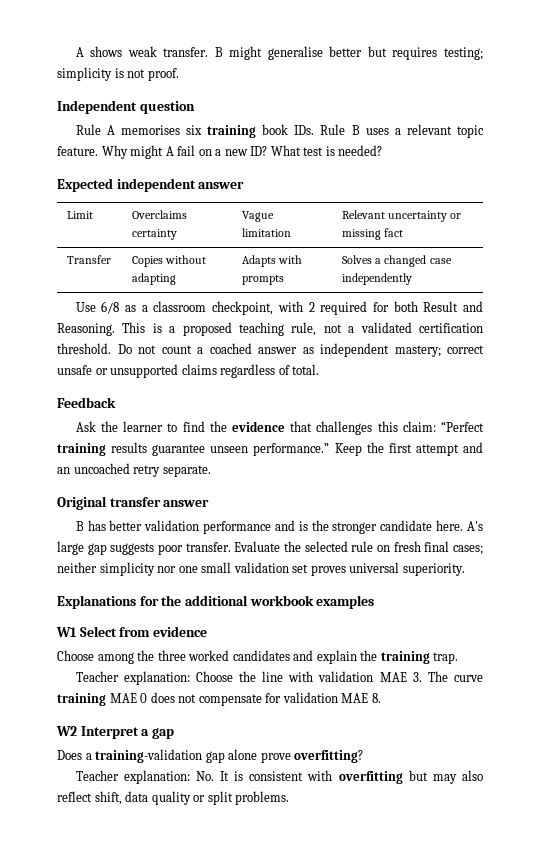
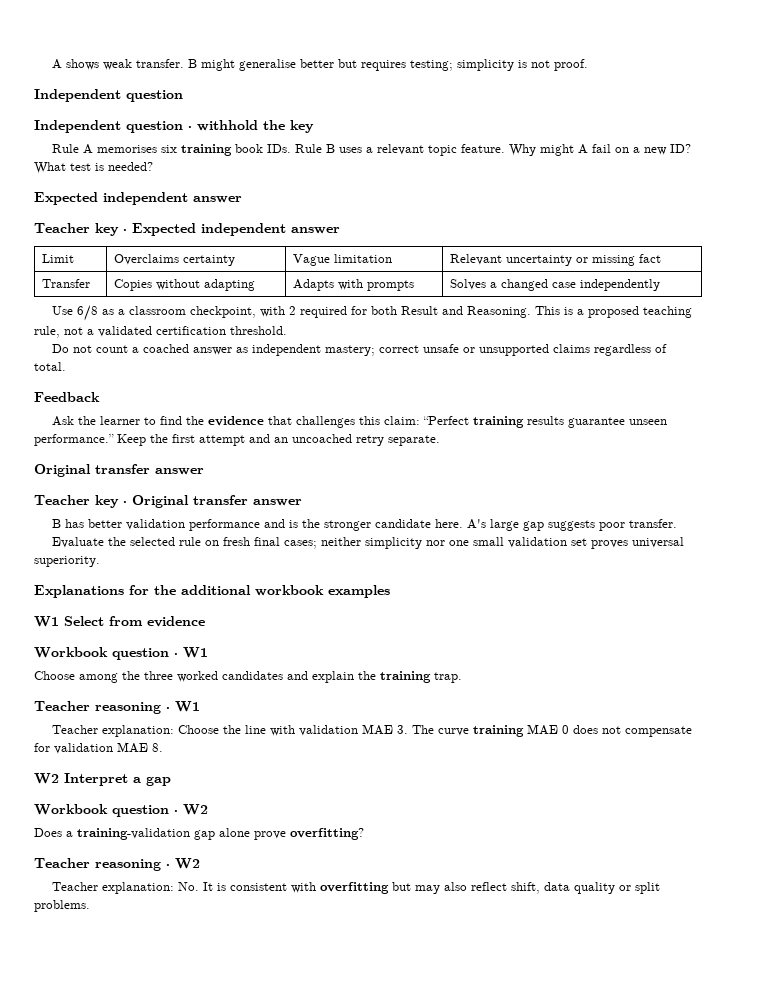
(195, 107) none -> [34,120,314,133] // Independent question · withhold the key
(245, 185) none -> [34,223,340,236] // Teacher key · Expected independent answer
(111, 348) none -> (287, 330) //
(210, 503) none -> [34,495,302,508] // Teacher key · Original transfer answer
(231, 547) none -> (678, 523) //
(207, 631) none -> [34,647,208,660] // Workbook question · W1
(459, 658) none -> [34,701,200,714] // Teacher reasoning · W1
(174, 733) none -> [34,804,208,817] // Workbook question · W2
(364, 756) none -> [34,858,200,871] // Teacher reasoning · W2

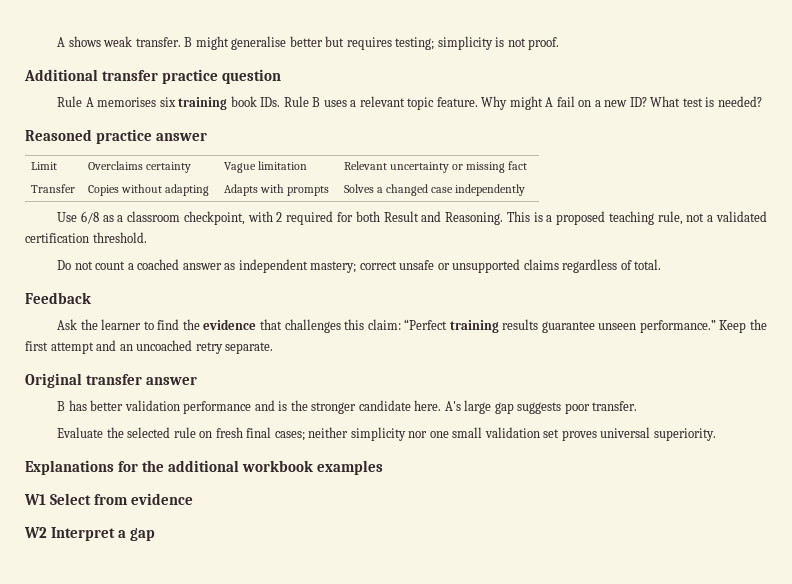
[34,89,183,102] [34,120,314,133] Independent question // Independent question · withhold the key -> [24,69,282,84] Additional transfer practice question
[34,192,242,205] [34,223,286,236] Expected independent answer // Teacher key · Expected independent -> [25,129,153,144] Reasoned practice
[34,495,302,508] // Teacher key · Original transfer answer -> (198, 380) none
[34,647,208,660] [34,671,462,683] [34,701,200,714] [52,724,693,737] [34,742,163,754] [34,773,171,786] [34,804,208,817] [34,828,364,840] [34,858,200,871] [52,882,661,894] [34,900,90,912] Workbook question · W1 // Choose among the three worked candidates and explain the training trap. // Teacher reasoning · W1 // Teacher explanation: Choose the line with validation MAE 3. The curve training MAE 0 does not compensate for validation MAE 8. // W2 Interpret a gap // Workbook question · W2 // Does a training-validation gap alone prove overfitting? // Teacher reasoning · W2 // Teacher explanation: No. It is consistent with overfitting but may also reflect shift, data quality or split problems. -> [24,527,156,541] W2 Interpret a gap

